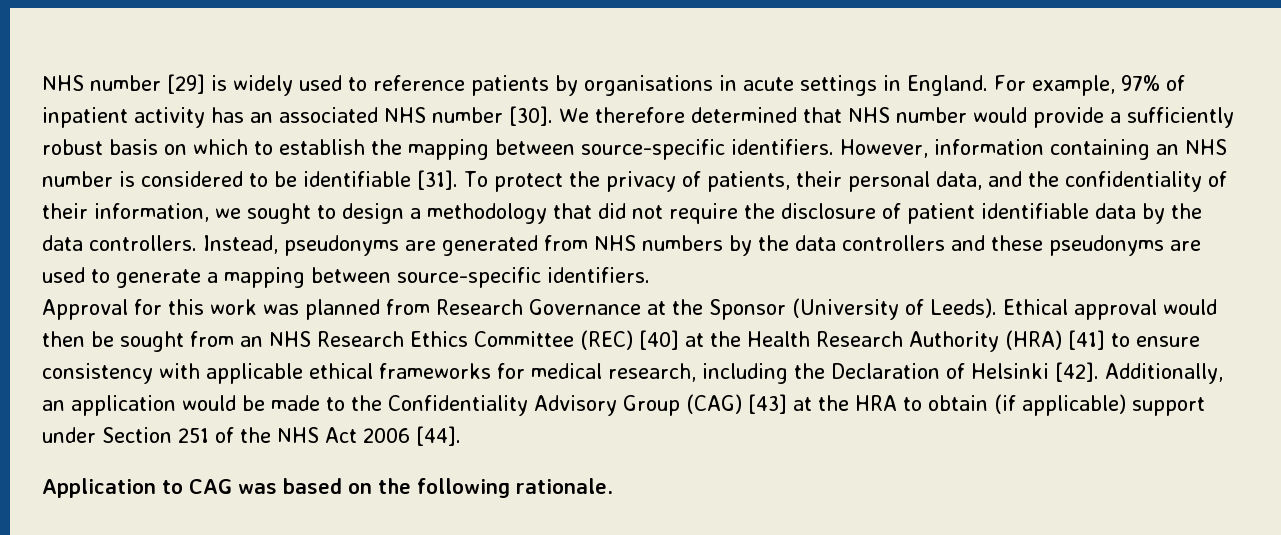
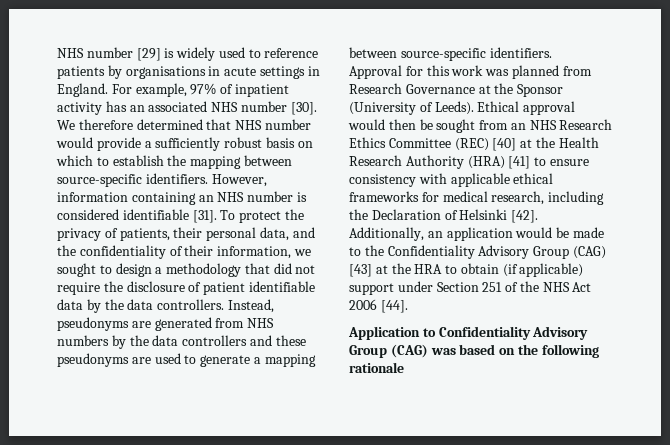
[249,171,297,187] to be -> (119, 214) none
[189,479,232,494] CAG -> [438,326,589,340] [349,344,428,358] Confidentiality Advisory Group (CAG)
[516,478,613,494] rationale. -> [349,362,404,373] rationale

